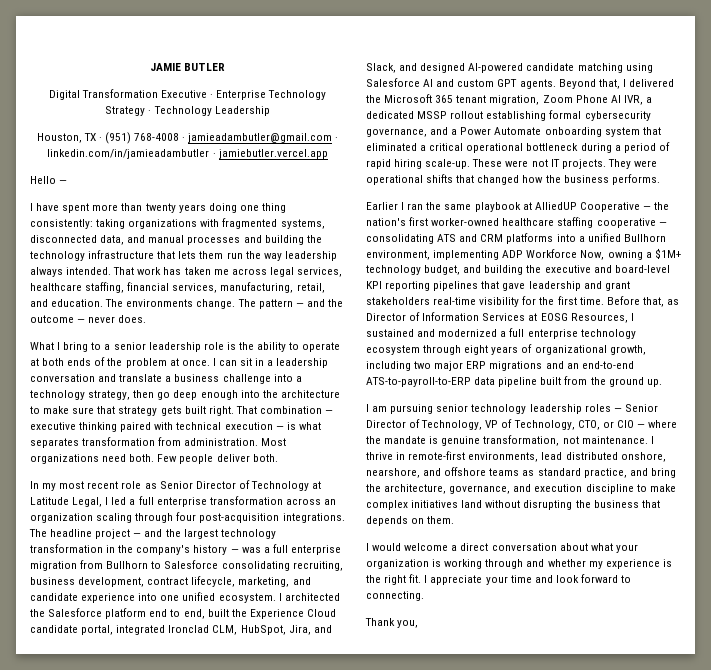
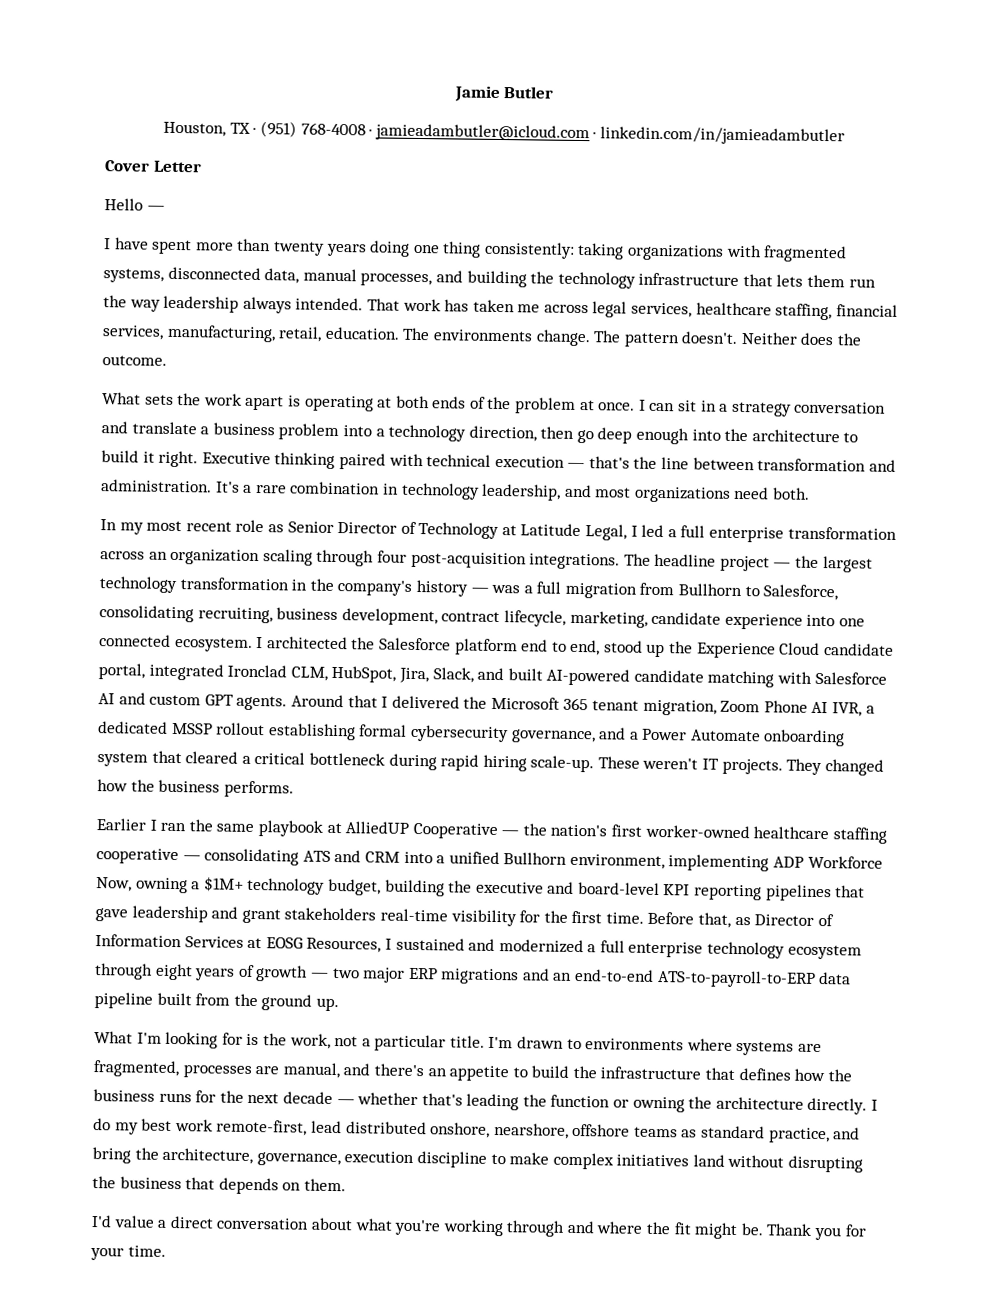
[149,63,226,71] [48,89,327,100] [105,106,270,116] JAMIE BUTLER // Digital Transformation Executive · Enterprise Technology Strategy · Technology Leadership -> [453,85,555,102] Jamie Butler
[188,133,333,143] jamieadambutler@gmail.com -> [374,123,590,143] jamieadambutler@icloud.com
[212,149,328,159] · jamiebutler.vercel.app -> [104,160,202,173] // Cover Letter
[127,235,241,245] and manual processes -> [302,268,433,287] manual processes,
[30,299,48,307] and -> (323, 334) none
[295,299,343,307] [30,315,147,323] [30,342,341,352] — and the outcome — never does. // What I bring to a senior leadership role is the ability to operate -> [681,331,863,346] [102,355,167,366] [102,392,374,412] doesn't. Neither does the outcome. // What sets the work apart is operating
[276,358,329,368] leadership -> [731,401,792,417] strategy
[222,374,271,384] challenge -> [278,423,340,441] problem
[88,390,131,400] strategy, -> [468,425,537,442] direction,
[43,406,334,416] [30,422,76,430] make sure that strategy gets built right. That combination — executive -> [101,450,271,468] build it right. Executive
[286,422,321,430] [30,437,287,448] is what separates transformation from administration. Most -> [588,456,896,472] [101,479,632,501] that's the line between transformation and administration. It's a rare combination in technology leadership, and most
[157,454,278,464] Few people deliver both. -> (811, 493) none
[144,529,163,537] and -> (792, 565) none
[290,545,341,555] enterprise -> (562, 587) none
[164,560,219,569] Salesforce -> [763,584,839,601] Salesforce,
[292,577,311,585] and -> (648, 619) none
[182,592,216,601] unified -> [99,634,171,647] connected
[207,609,229,617] built -> [603,640,666,658] stood up
[313,625,332,633] and -> (429, 675) none
[420,63,466,73] designed -> [507,668,543,681] built
[625,63,653,73] using -> [777,671,813,684] with
[558,79,620,89] Beyond that, -> [290,694,378,708] Around that
[366,143,417,151] eliminated -> [185,751,239,764] cleared
[466,143,524,153] operational -> (306, 758) none
[614,142,670,153] a period of -> (437, 762) none
[505,159,548,167] were not -> [642,757,699,770] weren't
[633,160,657,167] [366,174,475,185] were operational shifts that -> (823, 767) none
[506,233,554,244] platforms -> (400, 857) none
[463,265,482,273] and -> (381, 887) none
[534,345,646,355] [366,361,411,371] organizational growth, including -> [255,965,329,982] growth —
[366,404,658,414] [366,419,678,430] [366,435,654,446] [366,451,539,462] I am pursuing senior technology leadership roles — Senior Director of Technology, VP of Technology, CTO, or CIO — where the mandate is genuine transformation, not maintenance. I thrive in remote-first environments, -> [94,1031,823,1056] [93,1060,852,1082] [93,1089,879,1115] [93,1118,308,1136] What I'm looking for is the work, not a particular title. I'm drawn to environments where systems are fragmented, processes are manual, and there's an appetite to build the infrastructure that defines how the business runs for the next decade — whether that's leading the function or owning the architecture directly. I do my best work remote-first,
[423,468,442,476] and -> (569, 1130) none
[513,484,532,492] and -> (341, 1159) none
[366,543,449,551] I would welcome -> [91,1215,155,1228] I'd value
[615,544,638,553] [366,559,672,569] [366,574,632,585] [366,591,424,601] [365,618,419,628] your organization is working through and whether my experience is the right fit. I appreciate your time and look forward to connecting. // Thank you, -> [394,1219,867,1241] [90,1245,166,1261] you're working through and where the fit might be. Thank you for your time.

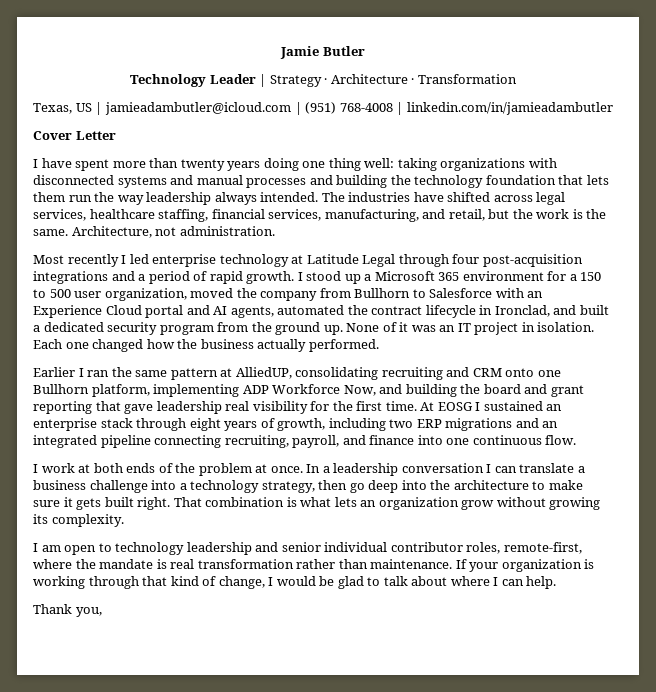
[163,121,597,143] Houston, TX · (951) 768-4008 · jamieadambutler@icloud.com · -> [130,74,517,87] [33,102,404,115] Technology Leader | Strategy · Architecture · Transformation // Texas, US | jamieadambutler@icloud.com | (951) 768-4008 |
[104,198,165,211] // Hello — -> (116, 135) none
[483,241,575,259] consistently: -> [364,158,395,168] well:
[763,245,848,263] [103,266,433,287] fragmented systems, disconnected data, manual processes, -> [33,175,307,188] disconnected systems and manual processes
[638,272,740,286] infrastructure -> [485,175,556,185] foundation
[366,298,541,313] That work has taken me -> [321,192,491,202] The industries have shifted
[278,326,863,348] [102,355,167,366] [102,392,374,412] retail, education. The environments change. The pattern doesn't. Neither does the outcome. // What sets the work apart is operating -> [422,209,607,221] [33,226,275,238] [33,254,583,267] [33,271,602,284] [33,288,544,301] [33,305,609,318] [33,322,595,335] [33,339,379,352] [33,367,561,380] [33,384,584,397] [33,401,563,414] [33,418,559,431] [33,435,577,448] [33,463,75,473] and retail, but the work is the same. Architecture, not administration. // Most recently I led enterprise technology at Latitude Legal through four post-acquisition integrations and a period of rapid growth. I stood up a Microsoft 365 environment for a 150 to 500 user organization, moved the company from Bullhorn to Salesforce with an Experience Cloud portal and AI agents, automated the contract lifecycle in Ironclad, and built a dedicated security program from the ground up. None of it was an IT project in isolation. Each one changed how the business actually performed. // Earlier I ran the same pattern at AlliedUP, consolidating recruiting and CRM onto one Bullhorn platform, implementing ADP Workforce Now, and building the board and grant reporting that gave leadership real visibility for the first time. At EOSG I sustained an enterprise stack through eight years of growth, including two ERP migrations and an integrated pipeline connecting recruiting, payroll, and finance into one continuous flow. // I work
[638,399,887,417] [101,421,128,434] I can sit in a strategy conversation and -> [306,463,517,476] In a leadership conversation I can
[278,423,340,441] problem -> [89,480,148,493] challenge
[468,425,537,442] direction, -> [261,481,315,493] strategy,
[636,427,690,445] enough -> (399, 486) none
[101,450,896,472] [101,479,811,503] [100,519,897,543] [100,548,873,573] [99,576,839,601] [99,605,865,630] [99,634,894,659] [98,663,887,688] [98,692,875,717] [98,721,846,747] [97,750,884,776] [97,779,294,798] [96,818,887,844] [96,848,883,872] [96,876,866,902] [95,905,834,928] [95,934,862,960] [94,963,852,988] [94,992,339,1012] [94,1031,823,1056] [93,1060,852,1082] [93,1089,879,1115] [93,1118,861,1144] [92,1147,864,1173] [92,1176,346,1195] [91,1215,867,1241] [90,1245,166,1261] build it right. Executive thinking paired with technical execution — that's the line between transformation and administration. It's a rare combination in technology leadership, and most organizations need both. // In my most recent role as Senior Director of Technology at Latitude Legal, I led a full enterprise transformation across an organization scaling through four post-acquisition integrations. The headline project — the largest technology transformation in the company's history — was a full migration from Bullhorn to Salesforce, consolidating recruiting, business development, contract lifecycle, marketing, candidate experience into one connected ecosystem. I architected the Salesforce platform end to end, stood up the Experience Cloud candidate portal, integrated Ironclad CLM, HubSpot, Jira, Slack, and built AI-powered candidate matching with Salesforce AI and custom GPT agents. Around that I delivered the Microsoft 365 tenant migration, Zoom Phone AI IVR, a dedicated MSSP rollout establishing formal cybersecurity governance, and a Power Automate onboarding system that cleared a critical bottleneck during rapid hiring scale-up. These weren't IT projects. They changed how the business performs. // Earlier I ran the same playbook at AlliedUP Cooperative — the nation's first worker-owned healthcare staffing cooperative — consolidating ATS and CRM into a unified Bullhorn environment, implementing ADP Workforce Now, owning a $1M+ technology budget, building the executive and board-level KPI reporting pipelines that gave leadership and grant stakeholders real-time visibility for the first time. Before that, as Director of Information Services at EOSG Resources, I sustained and modernized a full enterprise technology ecosystem through eight years of growth — two major ERP migrations and an end-to-end ATS-to-payroll-to-ERP data pipeline built from the ground up. // What I'm looking for is the work, not a particular title. I'm drawn to environments where systems are fragmented, processes are manual, and there's an appetite to build the infrastructure that defines how the business runs for the next decade — whether that's leading the function or owning the architecture directly. I do my best work remote-first, lead distributed onshore, nearshore, offshore teams as standard practice, and bring the architecture, governance, execution discipline to make complex initiatives land without disrupting the business that depends on them. // I'd value a direct conversation about what you're working through and where the fit might be. Thank you for your time. -> [548,480,583,490] [33,497,601,510] [33,514,124,527] [33,542,582,555] [33,559,595,572] [33,576,557,589] [33,604,102,617] make sure it gets built right. That combination is what lets an organization grow without growing its complexity. // I am open to technology leadership and senior individual contributor roles, remote-first, where the mandate is real transformation rather than maintenance. If your organization is working through that kind of change, I would be glad to talk about where I can help. // Thank you,

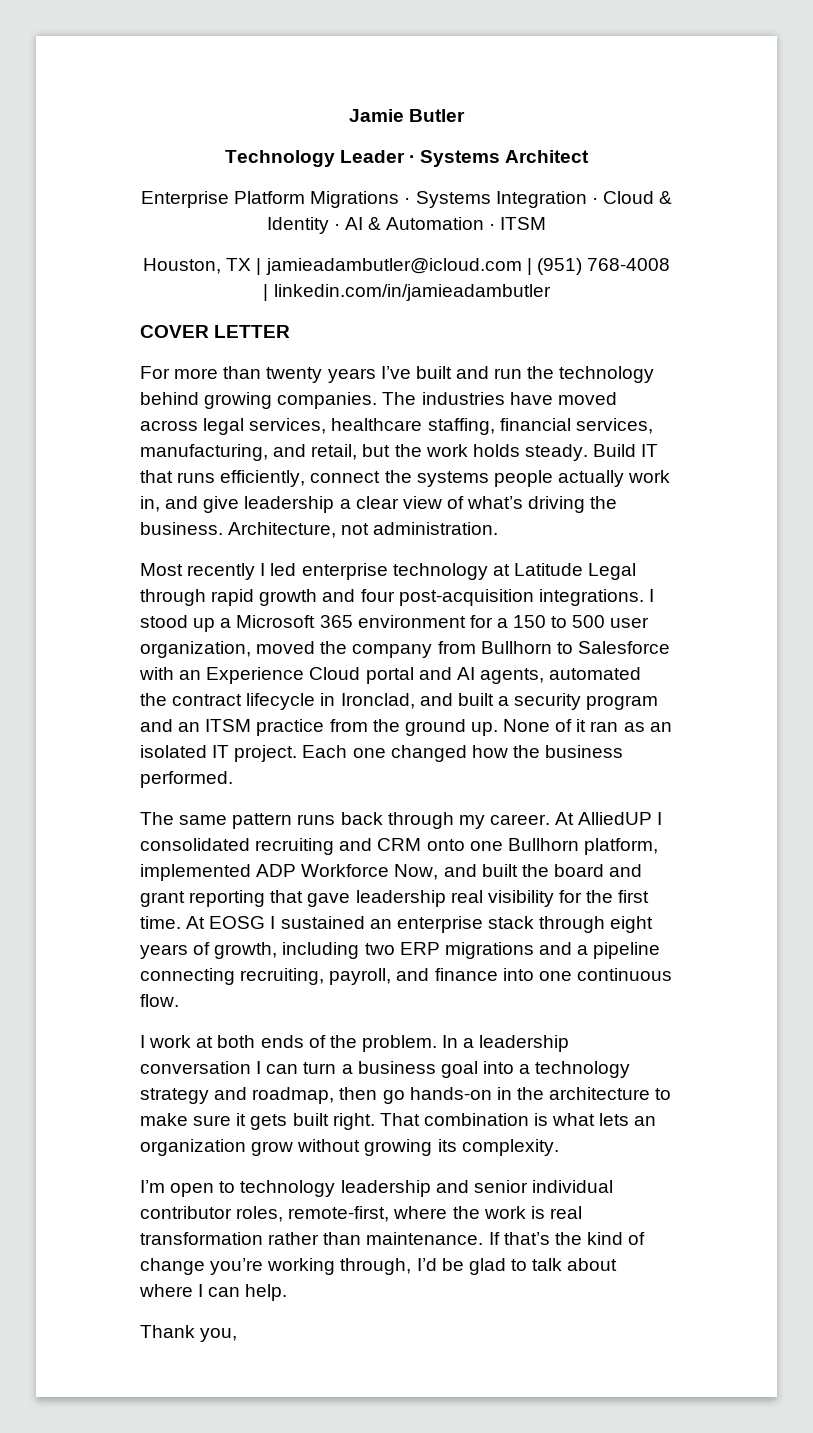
[259,74,517,87] [33,103,92,114] | Strategy · Architecture · Transformation // Texas, US -> [409,150,590,167] [140,191,673,208] [266,217,547,234] [143,258,252,274] · Systems Architect // Enterprise Platform Migrations · Systems Integration · Cloud & Identity · AI & Automation · ITSM // Houston, TX
[33,131,116,140] [33,158,557,171] [33,175,609,188] [33,192,319,205] Cover Letter // I have spent more than twenty years doing one thing well: taking organizations with disconnected systems and manual processes and building the technology foundation that lets them run the way leadership always intended. -> [140,325,291,338] [140,366,655,383] [140,392,378,409] COVER LETTER // For more than twenty years I’ve built and run the technology behind growing companies.
[447,192,491,202] shifted -> [557,392,617,405] moved
[572,209,607,219] [33,229,68,236] is the same. -> [472,444,659,461] [140,470,671,487] [140,496,618,513] [140,522,223,535] holds steady. Build IT that runs efficiently, connect the systems people actually work in, and give leadership a clear view of what’s driving the business.
[452,254,583,267] [33,271,295,284] four post-acquisition integrations and a period of rapid growth. -> [211,589,644,606] rapid growth and four post-acquisition integrations.
[43,322,104,332] dedicated -> (509, 701) none
(214, 330) none -> [140,719,325,736] and an ITSM practice
[411,322,595,335] was an IT project in isolation. -> [590,721,672,732] [140,745,298,762] ran as an isolated IT project.
[257,339,307,352] actually -> (624, 751) none
[33,367,379,380] Earlier I ran the same pattern at AlliedUP, consolidating -> [140,812,663,829] [140,838,250,851] The same pattern runs back through my career. At AlliedUP I consolidated
[153,384,240,397] implementing -> [140,864,251,881] implemented
[405,384,457,397] building -> [481,864,518,877] built
[542,421,559,428] [33,435,97,448] an integrated -> [577,945,589,955] a
[198,463,303,476] problem at once. -> [361,1035,437,1052] problem.
[519,463,575,473] translate -> [303,1062,337,1074] turn
[89,480,148,493] challenge -> [440,1061,478,1078] goal
[261,480,427,493] strategy, then go deep into -> [140,1087,512,1104] strategy and roadmap, then go hands-on in
[33,543,61,552] I am -> [140,1180,165,1193] I’m
[99,559,154,569] mandate -> [483,1206,526,1219] work
[469,559,595,572] [33,576,316,589] your organization is working through that kind of change, I would -> [503,1232,646,1245] [140,1258,437,1275] that’s the kind of change you’re working through, I’d

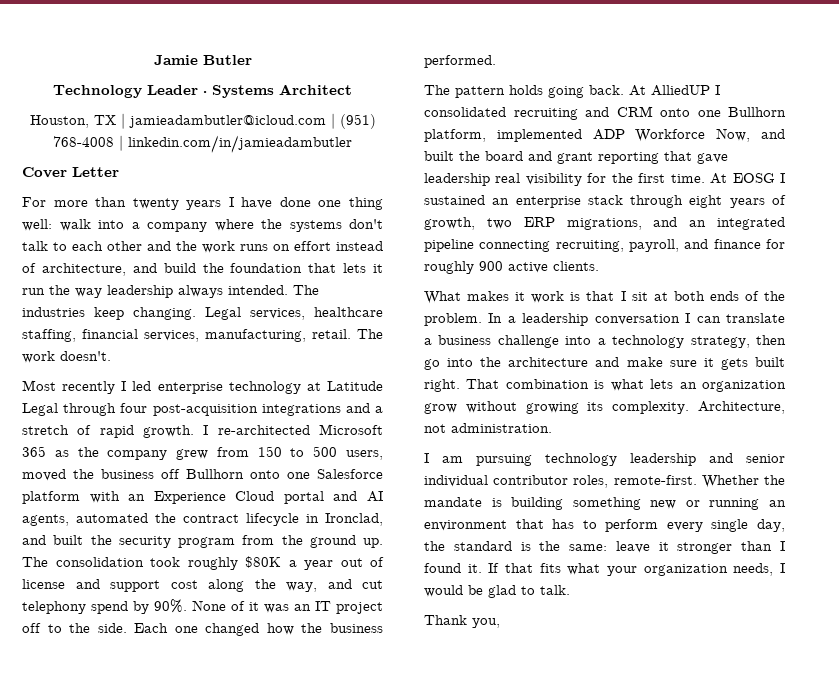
[140,191,673,208] [266,217,547,234] // Enterprise Platform Migrations · Systems Integration · Cloud & Identity · AI & Automation · ITSM -> (352, 89) none
[140,325,291,338] COVER LETTER -> [22,167,119,178] Cover Letter
[380,366,655,383] [140,392,617,409] [140,418,245,435] I’ve built and run the technology behind growing companies. The industries have moved across legal -> [228,197,383,210] [22,219,383,232] [22,241,383,253] [22,263,383,276] [22,285,319,298] [22,307,241,320] I have done one thing well: walk into a company where the systems don't talk to each other and the work runs on effort instead of architecture, and build the foundation that lets it run the way leadership always intended. The industries keep changing. Legal
[273,444,659,461] [140,470,671,487] [140,496,618,513] [140,522,499,538] and retail, but the work holds steady. Build IT that runs efficiently, connect the systems people actually work in, and give leadership a clear view of what’s driving the business. Architecture, not administration. -> [312,329,383,339] [22,351,111,363] retail. The work doesn't.
[211,589,654,606] [140,615,650,632] [140,641,670,658] rapid growth and four post-acquisition integrations. I stood up a Microsoft 365 environment for a 150 to 500 user organization, moved the company from Bullhorn to Salesforce -> [120,403,383,416] [22,424,383,438] [22,446,383,460] [22,469,383,481] [22,491,80,504] four post-acquisition integrations and a stretch of rapid growth. I re-architected Microsoft 365 as the company grew from 150 to 500 users, moved the business off Bullhorn onto one Salesforce platform
[497,696,509,706] a -> [90,535,112,545] the
[140,719,672,736] [140,745,298,762] and an ITSM practice from the ground up. None of it ran as an isolated IT project. -> [242,535,383,548] [22,556,384,570] [22,579,383,592] [22,599,383,614] [22,623,127,633] from the ground up. The consolidation took roughly $80K a year out of license and support cost along the way, and cut telephony spend by 90%. None of it was an IT project off to the side.
[179,812,550,829] same pattern runs back through my career. -> [455,85,624,98] pattern holds going back.
[282,942,360,959] including -> (475, 223) none
[444,942,589,959] migrations and a -> [566,217,785,230] migrations, and an integrated
[502,968,672,981] [140,994,179,1007] [140,1035,192,1048] into one continuous flow. // I work -> [766,239,785,249] [424,261,599,274] [424,291,648,304] for roughly 900 active clients. // What makes it work is that I sit
[303,1062,337,1074] turn -> [726,313,785,323] translate
[440,1061,478,1078] goal -> [497,335,559,348] challenge
[140,1087,512,1104] strategy and roadmap, then go hands-on in -> [690,335,786,348] [424,358,474,370] strategy, then go into
[655,1088,672,1100] to -> [595,357,620,367] and
[140,1180,236,1197] // I’m open to -> [698,401,785,414] [424,423,552,433] [424,453,532,466] Architecture, not administration. // I am pursuing
[288,1206,582,1222] [140,1232,646,1245] [140,1258,618,1275] [139,1284,288,1301] remote-first, where the work is real transformation rather than maintenance. If that’s the kind of change you’re working through, I’d be glad to talk about where I can help. -> [613,475,785,488] [424,497,786,510] [424,519,785,532] [424,541,785,554] [424,563,785,576] [424,585,570,598] remote-first. Whether the mandate is building something new or running an environment that has to perform every single day, the standard is the same: leave it stronger than I found it. If that fits what your organization needs, I would be glad to talk.

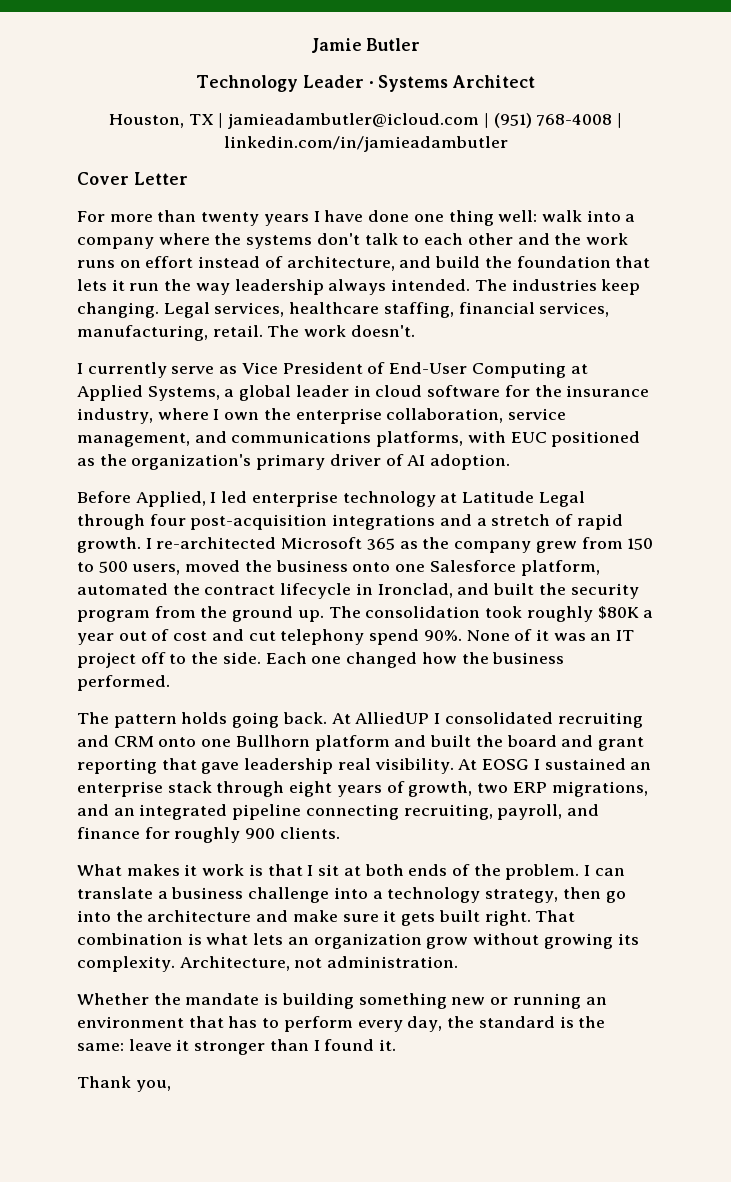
[22,380,116,394] Most recently -> [77,362,588,378] [77,385,650,401] [77,408,567,424] [77,431,641,447] [77,454,511,470] [77,491,206,507] I currently serve as Vice President of End-User Computing at Applied Systems, a global leader in cloud software for the insurance industry, where I own the enterprise collaboration, service management, and communications platforms, with EUC positioned as the organization's primary driver of AI adoption. // Before Applied,
[161,469,244,479] off Bullhorn -> (348, 566) none
[22,491,383,504] [22,514,69,526] platform with an Experience Cloud portal and AI agents, -> [520,560,600,576] platform,
[22,579,317,592] license and support cost along the way, -> [173,631,208,641] cost
[133,601,149,614] by -> (420, 637) none
[424,128,751,142] platform, implemented ADP Workforce Now, -> [314,735,390,751] platform
[525,173,705,186] visibility for the first time. -> [374,758,454,774] visibility.
[508,262,548,273] active -> (276, 833) none
[488,313,680,326] In a leadership conversation -> (580, 872) none
[424,453,785,466] [424,475,697,488] I am pursuing technology leadership and senior individual contributor roles, remote-first. -> (459, 962) none
[711,519,749,532] single -> (403, 1026) none
[488,563,785,576] [424,585,570,598] If that fits what your organization needs, I would be glad to talk. -> (397, 1045) none

